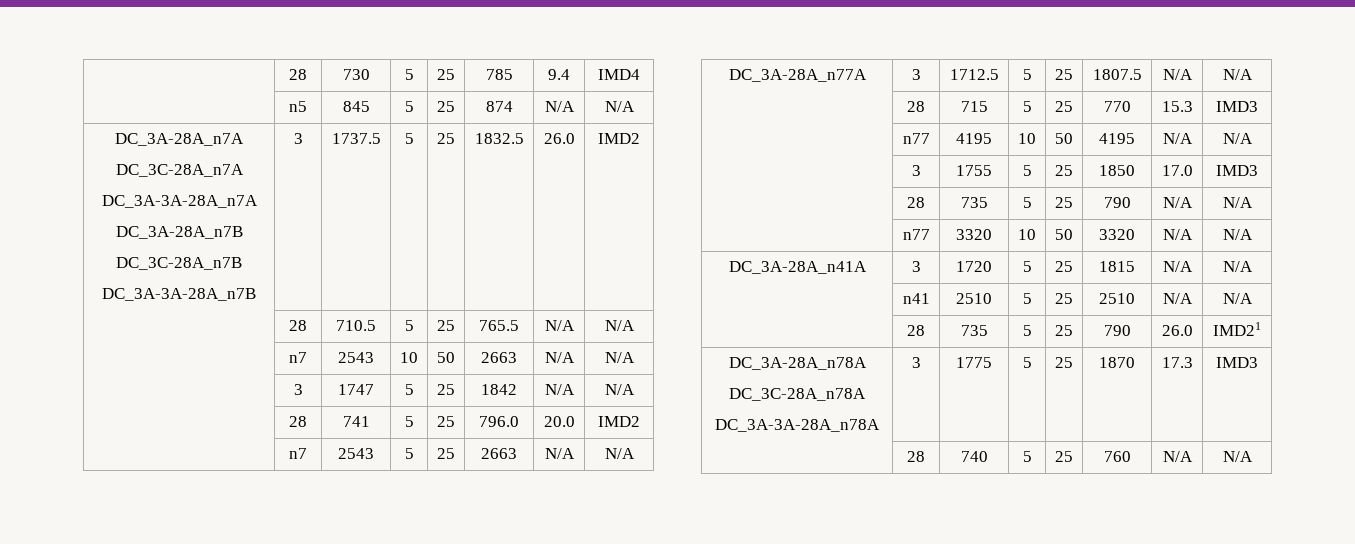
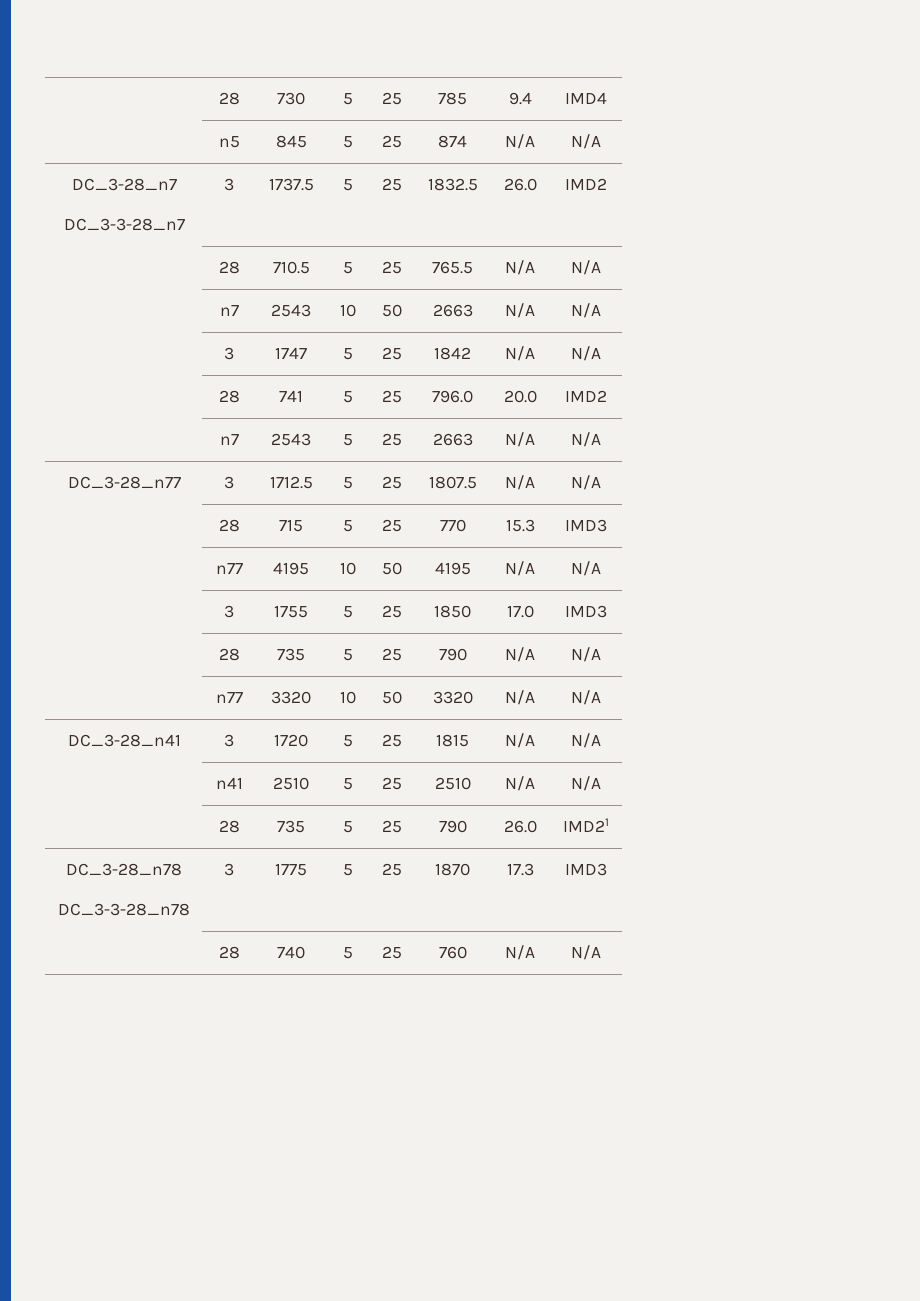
[115,133,244,146] [115,164,244,177] [101,195,258,208] [115,226,243,239] [116,257,242,270] [102,288,256,301] DC_3A-28A_n7A // DC_3C-28A_n7A // DC_3A-3A-28A_n7A // DC_3A-28A_n7B // DC_3C-28A_n7B // DC_3A-3A-28A_n7B -> [71,178,177,191] [63,218,185,231] DC_3-28_n7 // DC_3-3-28_n7
[728,69,867,82] DC_3A-28A_n77A -> [67,476,181,489] DC_3-28_n77
[728,261,867,274] DC_3A-28A_n41A -> [67,734,181,747] DC_3-28_n41
[728,357,867,370] [729,388,866,401] [715,419,880,432] DC_3A-28A_n78A // DC_3C-28A_n78A // DC_3A-3A-28A_n78A -> [66,863,182,876] [58,903,190,916] DC_3-28_n78 // DC_3-3-28_n78

